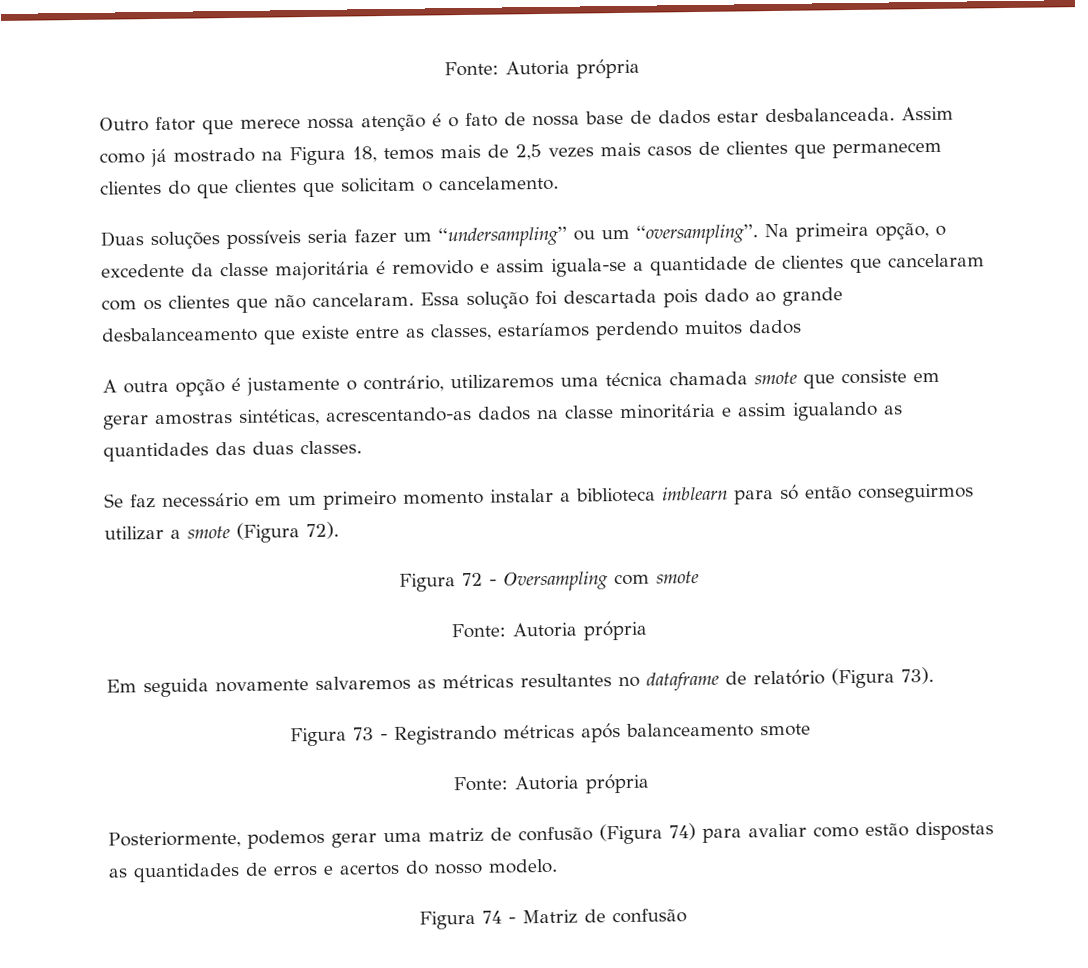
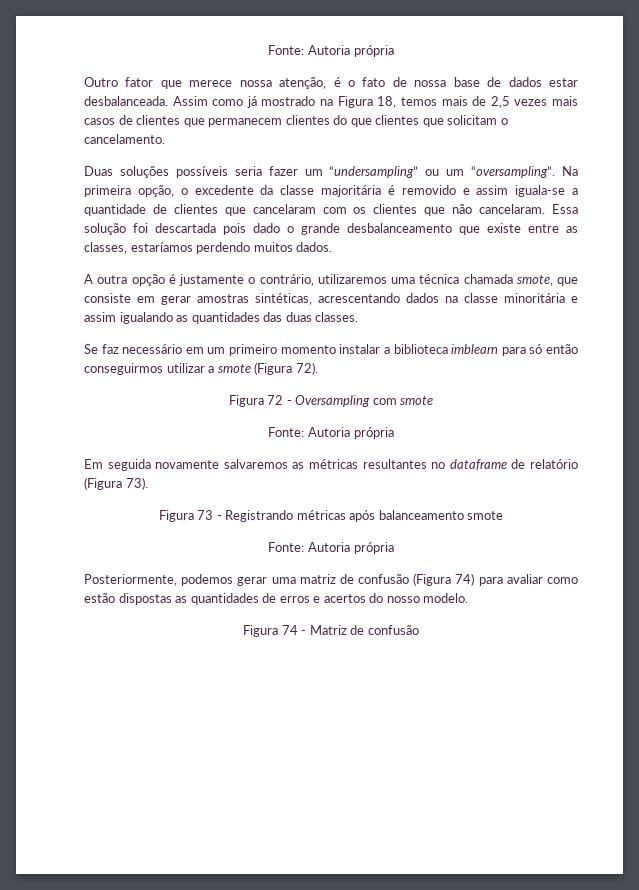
[361,114,426,132] atenção -> [279,77,327,89] atenção,
[755,291,776,303] ao -> [287,226,294,233] o
[748,319,802,335] dados -> [296,242,333,252] dados.
[754,371,797,385] smote -> [516,275,553,286] smote,
[326,406,472,423] acrescentando-as -> [318,293,400,303] acrescentando

